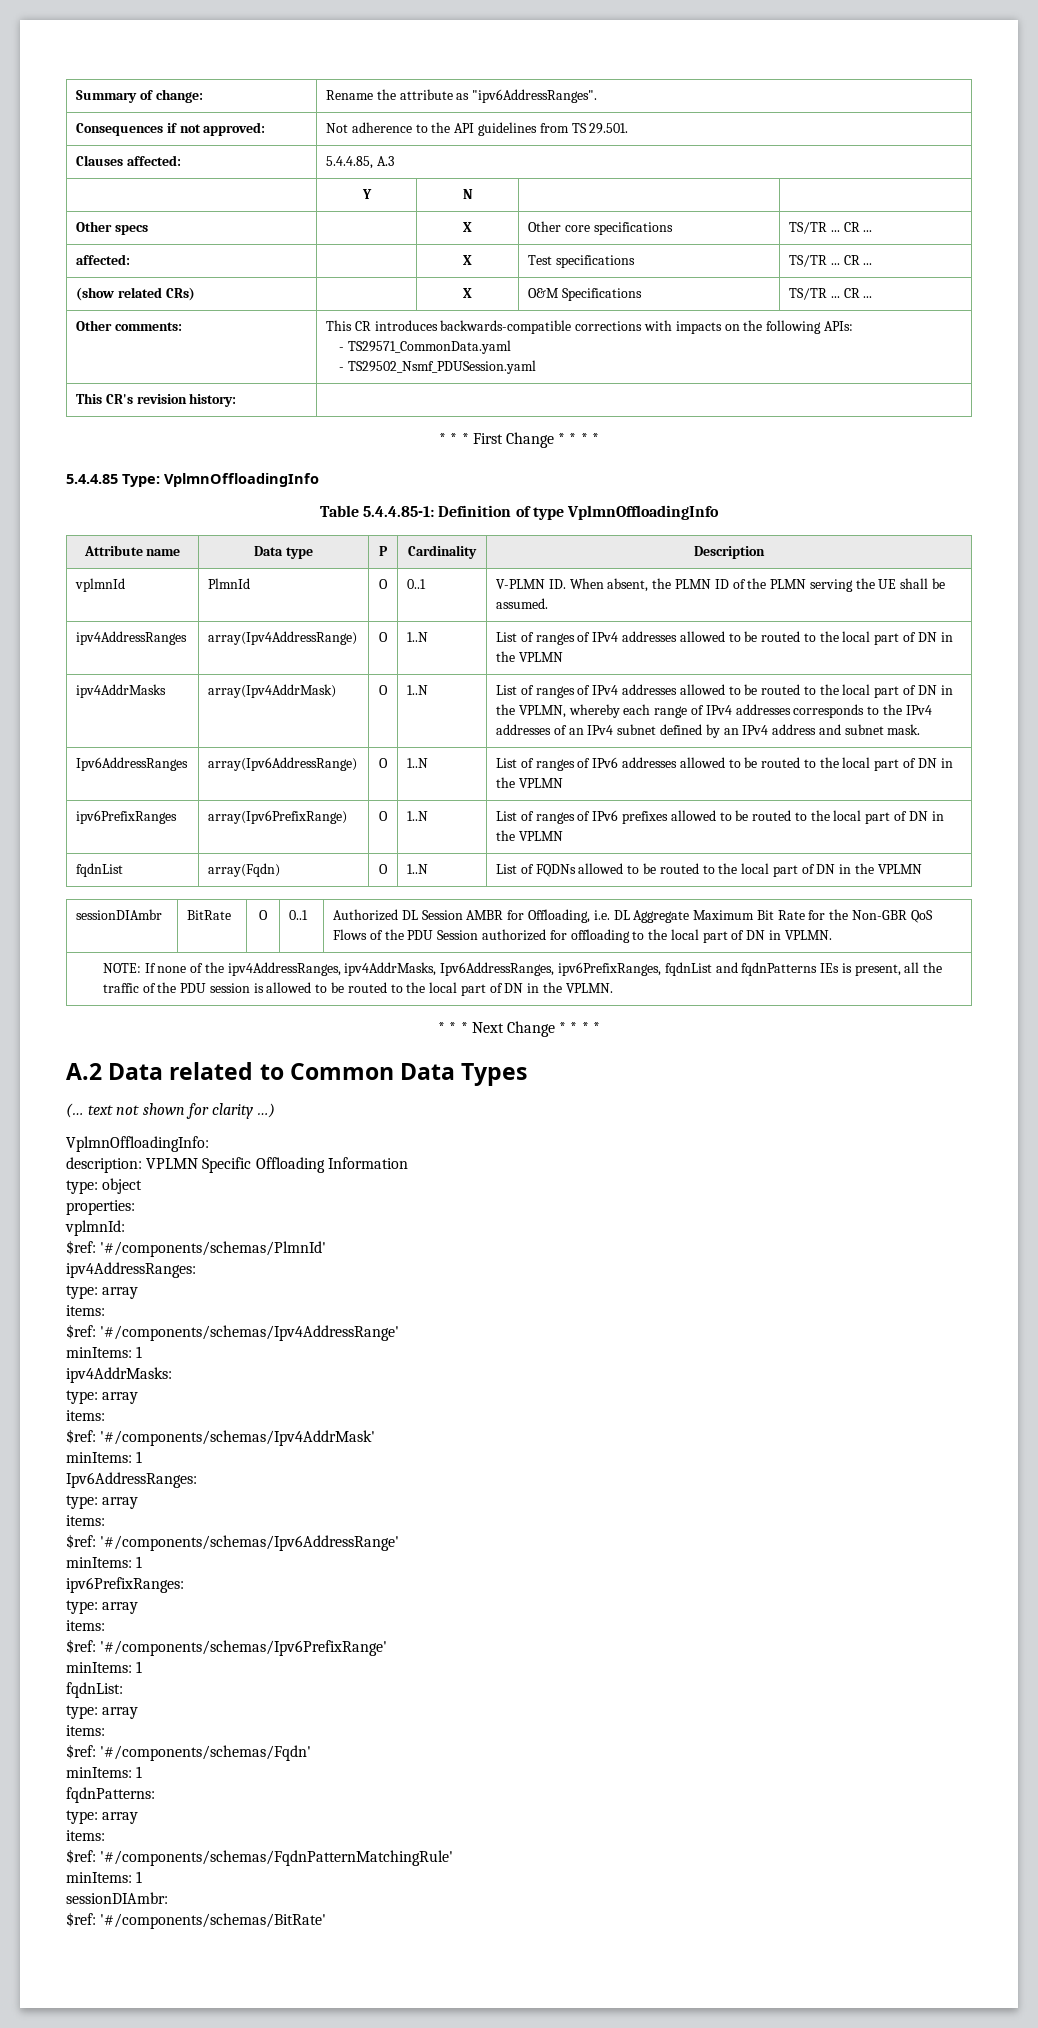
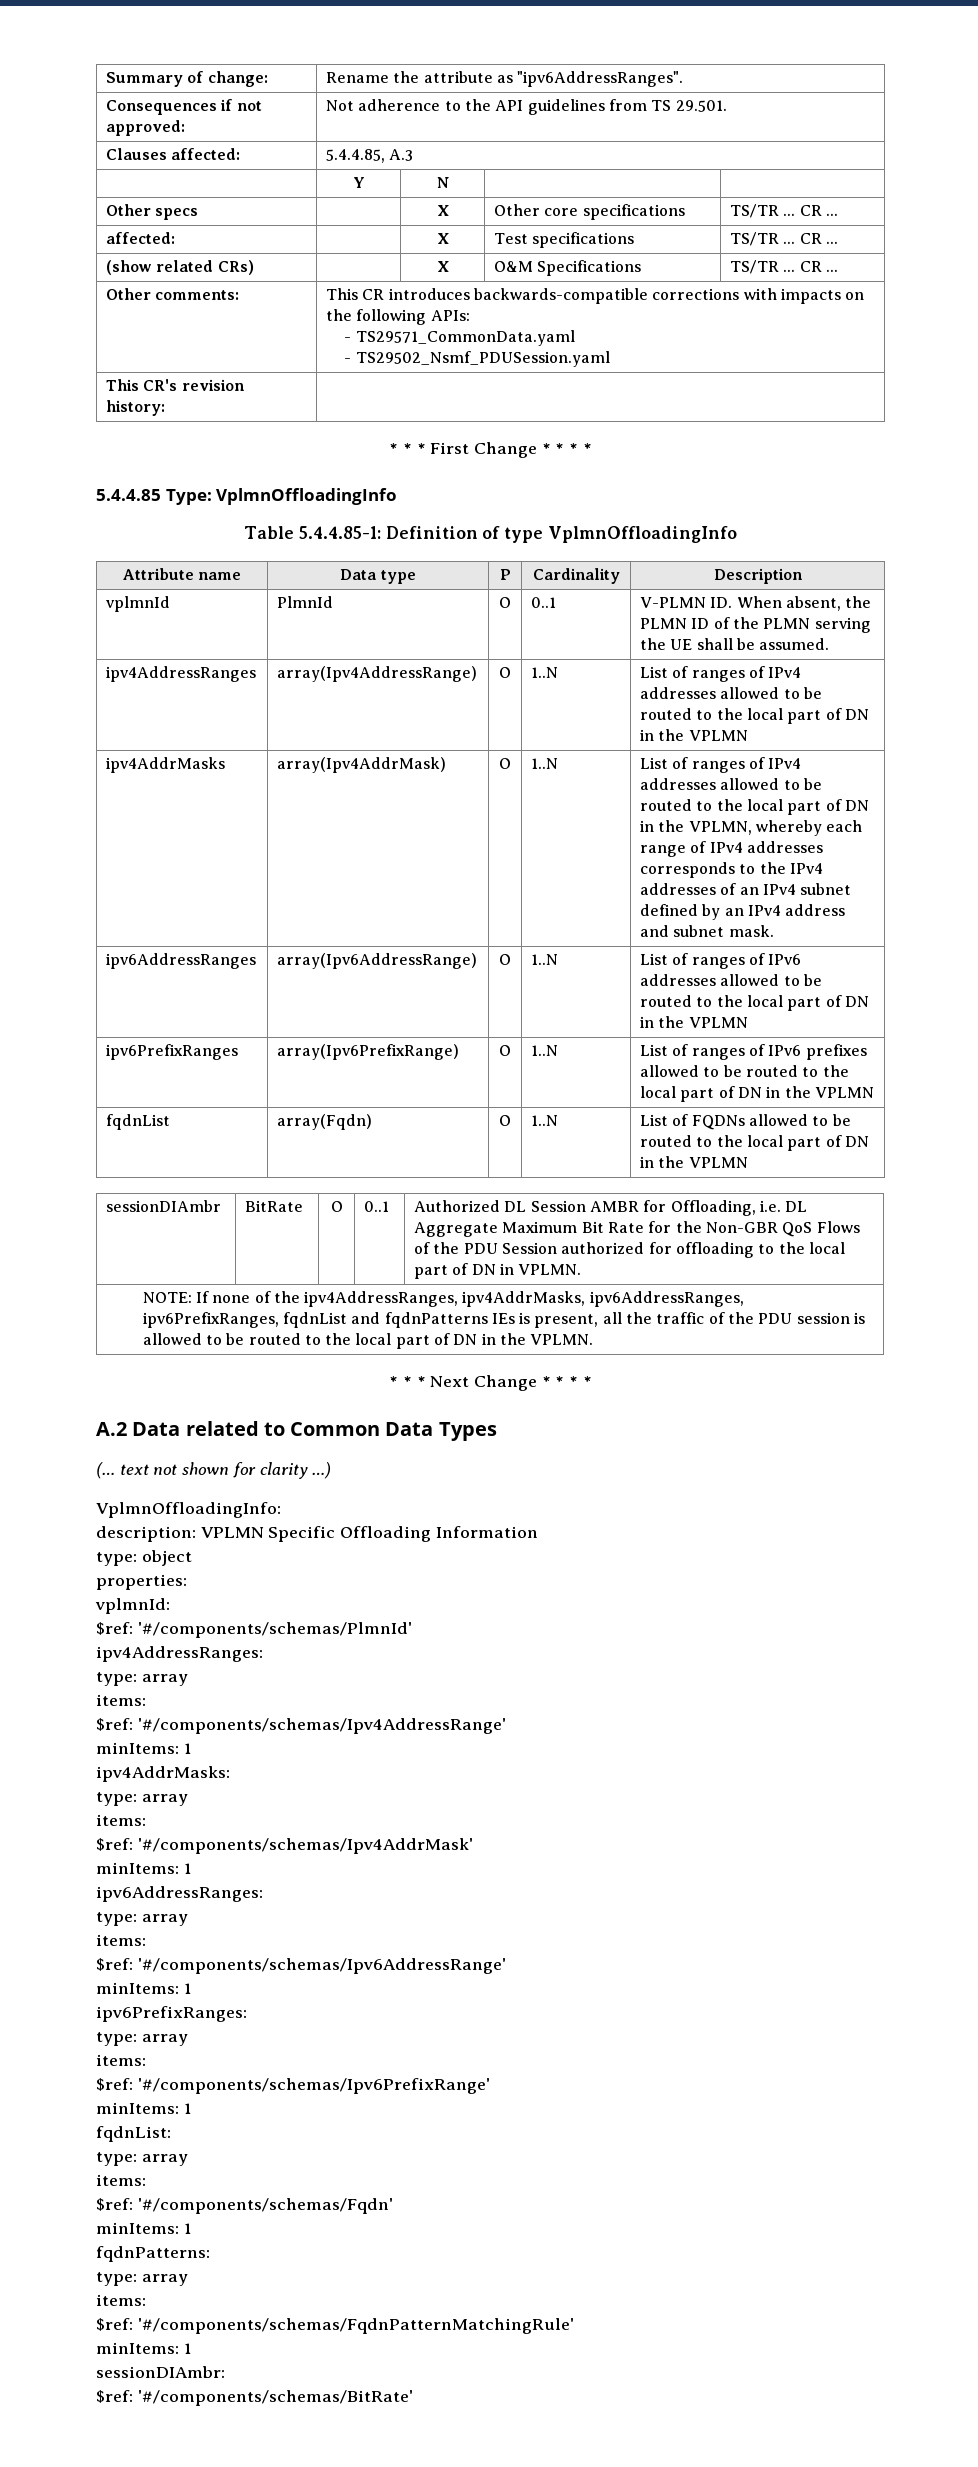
[76,757,189,771] Ipv6AddressRanges -> [106,953,257,969] ipv6AddressRanges
[440,962,555,976] Ipv6AddressRanges, -> [589,1291,744,1307] ipv6AddressRanges,
[66,1472,197,1488] Ipv6AddressRanges: -> [96,1886,263,1902] ipv6AddressRanges:

